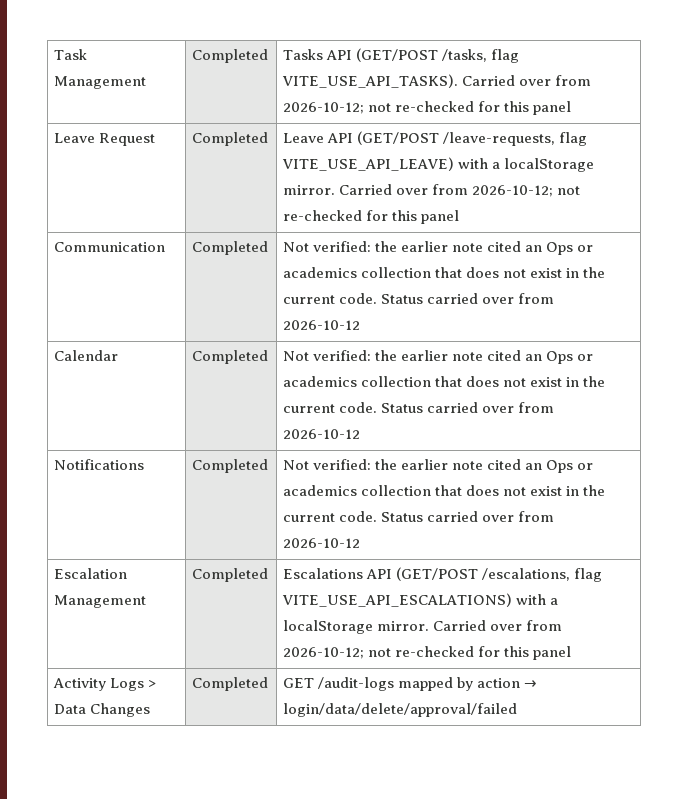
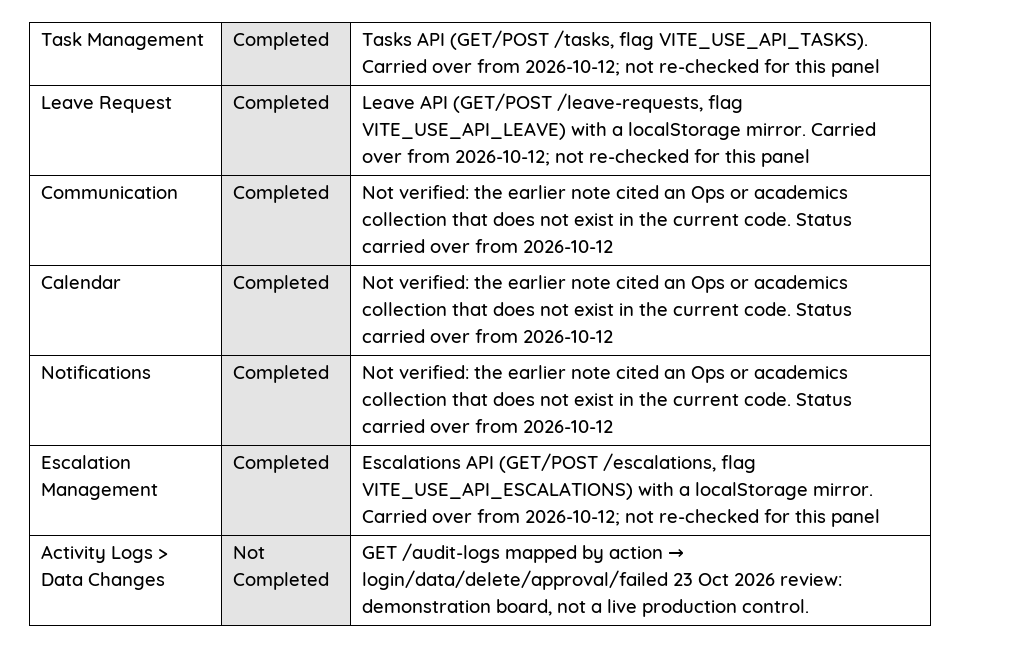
(150, 710) none -> [232,546,265,559] Not
(517, 710) none -> [672,573,842,586] [361,599,809,617] 23 Oct 2026 review: demonstration board, not a live production control.

